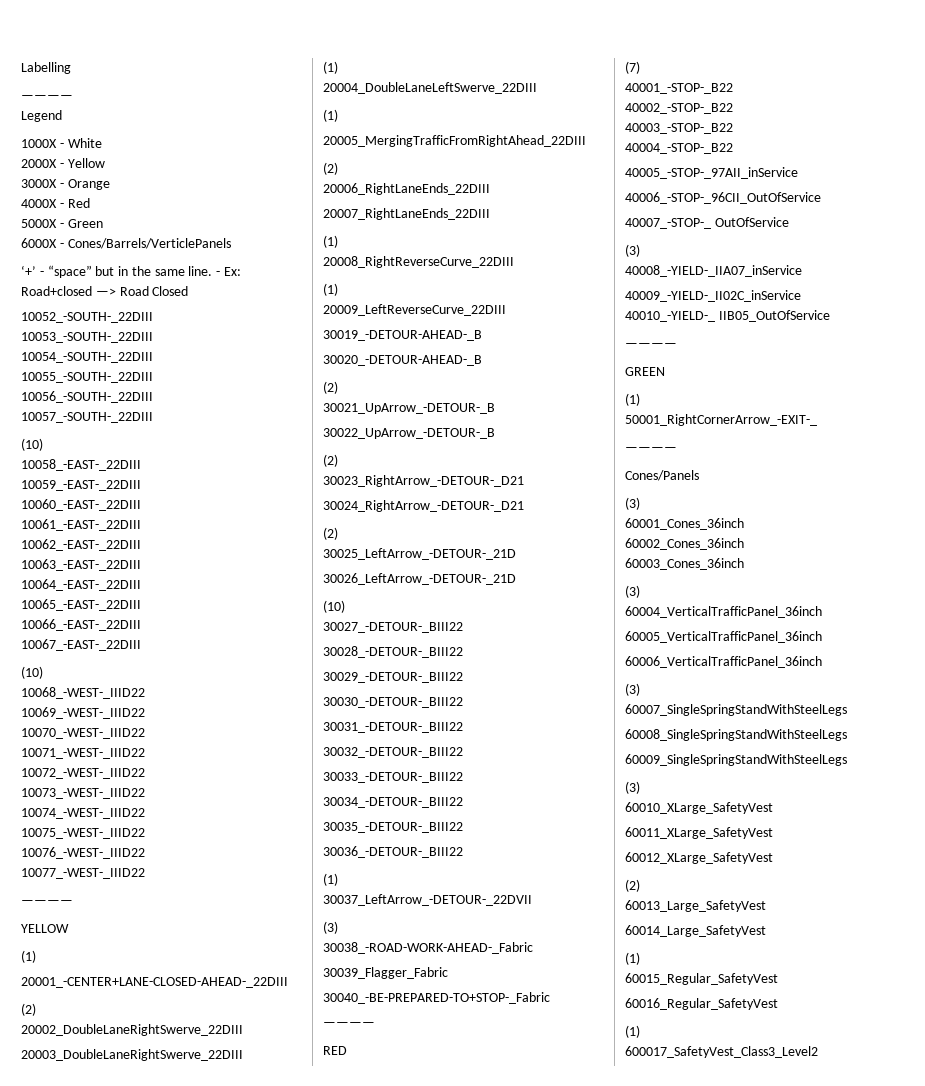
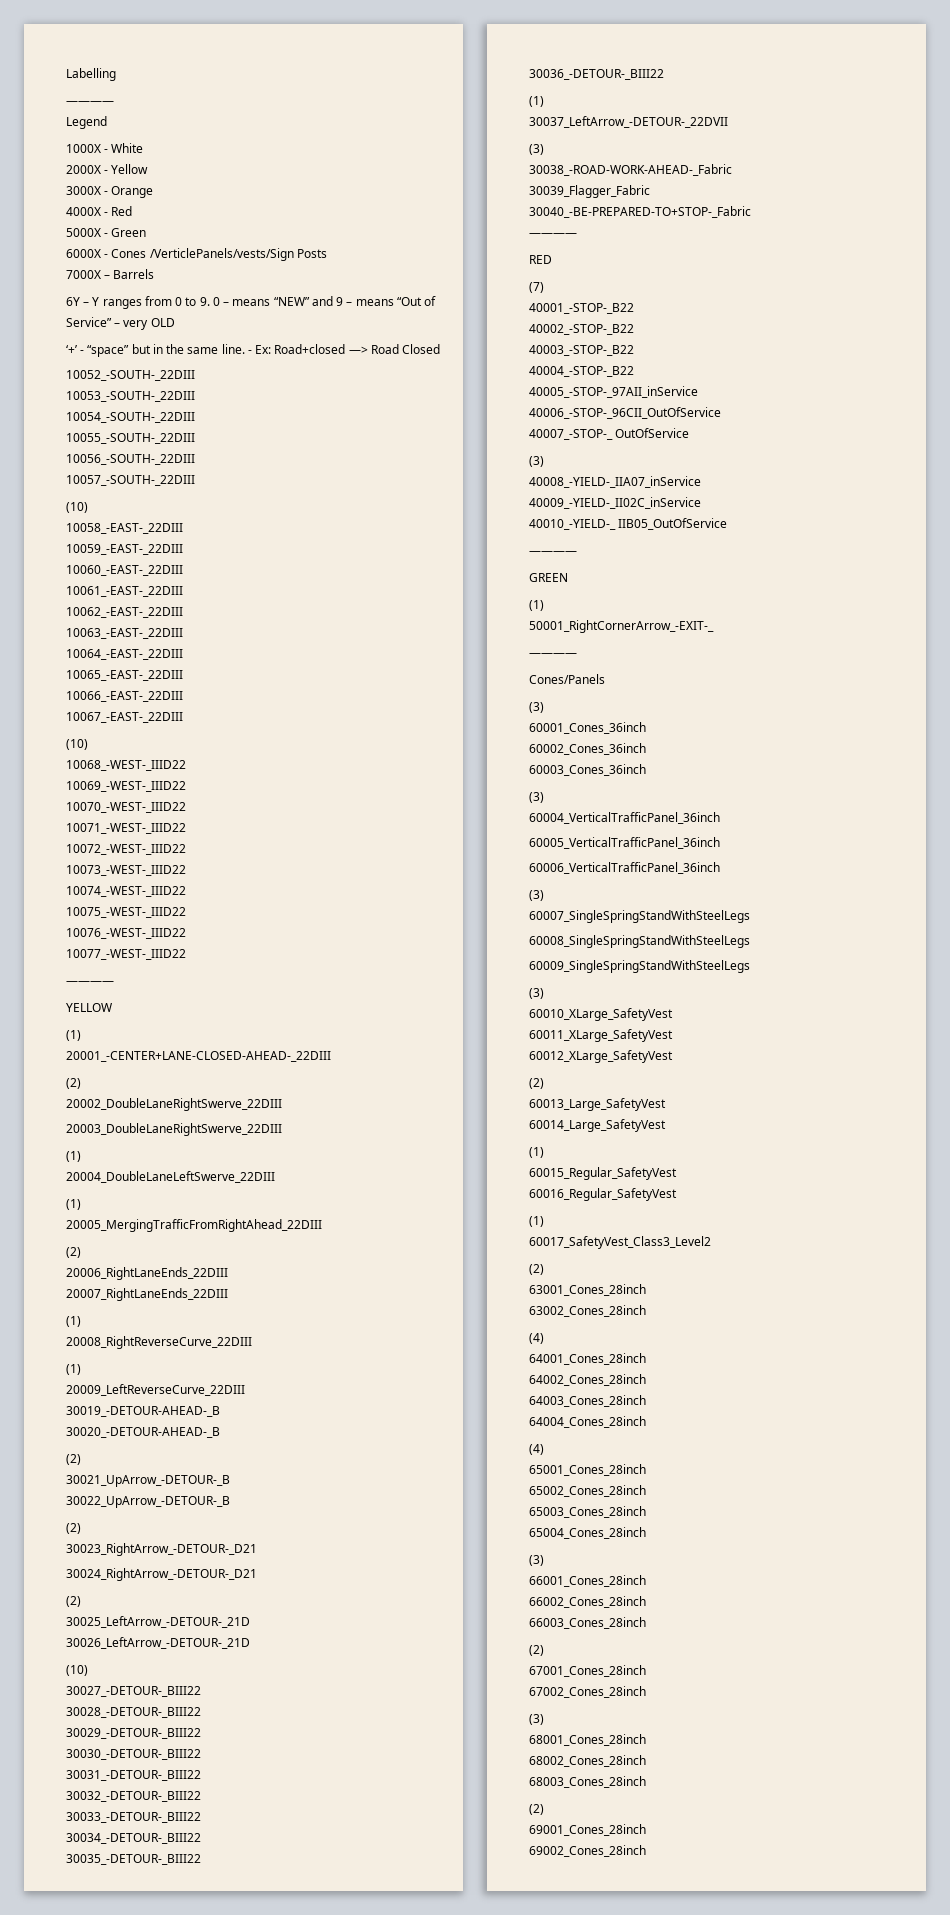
[67,238,231,249] Cones/Barrels/VerticlePanels -> [111,248,327,261] [66,269,155,279] [66,296,437,309] [66,317,175,330] Cones /VerticlePanels/vests/Sign Posts // 7000X – Barrels // 6Y – Y ranges from 0 to 9. 0 – means “NEW” and 9 – means “Out of Service” – very OLD
[625,1046,818,1058] 600017_SafetyVest_Class3_Level2 -> [529,1236,711,1249] [529,1264,544,1275] [529,1284,646,1296] [529,1305,646,1317] [529,1333,544,1344] [529,1353,646,1365] [529,1374,646,1386] [529,1395,646,1407] [529,1416,646,1428] [529,1444,544,1455] [529,1464,646,1476] [529,1485,646,1497] [529,1506,646,1518] [529,1527,646,1539] [529,1555,544,1566] [529,1575,646,1587] [529,1596,646,1608] [529,1617,646,1629] [529,1645,544,1656] [529,1665,646,1677] [529,1686,646,1698] [529,1714,544,1725] [529,1734,646,1746] [529,1755,646,1767] [529,1776,646,1788] [529,1804,544,1815] [529,1824,646,1836] [529,1845,646,1857] 60017_SafetyVest_Class3_Level2 // (2) // 63001_Cones_28inch // 63002_Cones_28inch // (4) // 64001_Cones_28inch // 64002_Cones_28inch // 64003_Cones_28inch // 64004_Cones_28inch // (4) // 65001_Cones_28inch // 65002_Cones_28inch // 65003_Cones_28inch // 65004_Cones_28inch // (3) // 66001_Cones_28inch // 66002_Cones_28inch // 66003_Cones_28inch // (2) // 67001_Cones_28inch // 67002_Cones_28inch // (3) // 68001_Cones_28inch // 68002_Cones_28inch // 68003_Cones_28inch // (2) // 69001_Cones_28inch // 69002_Cones_28inch

